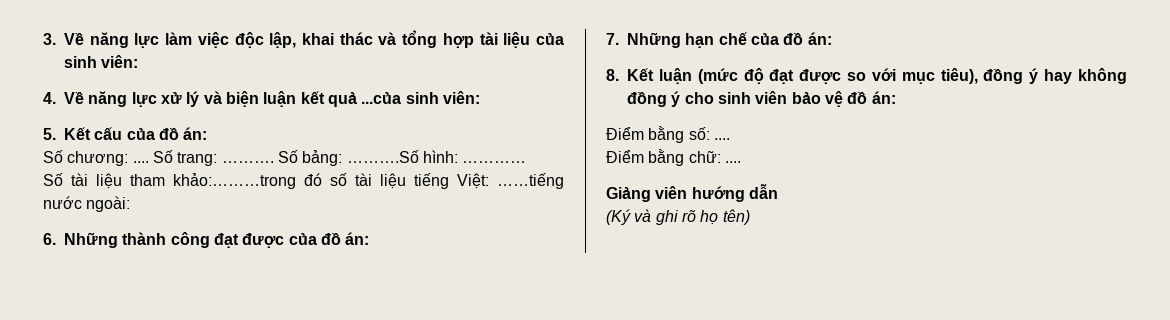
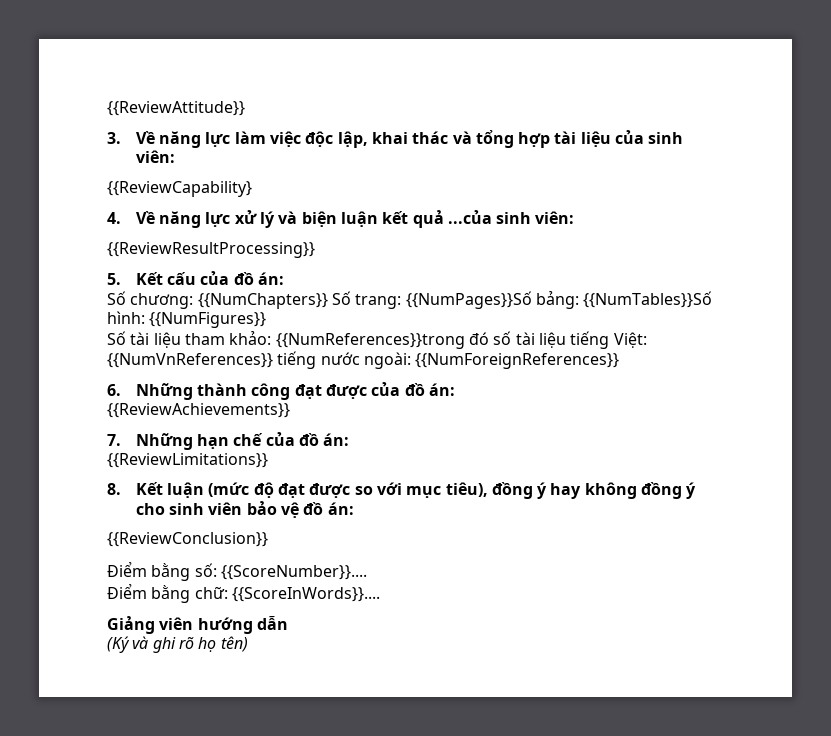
(43, 39) none -> [107,101,245,116] {{ReviewAttitude}} //
(139, 61) none -> [107,181,252,197] // {{ReviewCapability}
(480, 97) none -> [107,242,315,258] // {{ReviewResultProcessing}}
[132,161,149,163] .... -> [197,293,328,309] {{NumChapters}}
[221,150,527,166] ………. Số bảng: ……….Số hình: ………… -> [405,290,713,309] [107,311,267,328] {{NumPages}}Số bảng: {{NumTables}}Số hình: {{NumFigures}}
[173,173,296,189] khảo:………trong -> [229,330,465,349] khảo: {{NumReferences}}trong
[497,173,564,189] ……tiếng -> [107,351,317,369] {{NumVnReferences}} tiếng
(131, 204) none -> [415,353,620,369] {{NumForeignReferences}}
(370, 238) none -> [107,403,290,418] // {{ReviewAchievements}}
(832, 38) none -> [107,453,268,468] // {{ReviewLimitations}}
(896, 97) none -> [107,532,268,547] // {{ReviewConclusion}}
[713,138,730,140] .... -> [220,565,367,580] {{ScoreNumber}}....
[724,161,741,163] .... -> [231,587,380,602] {{ScoreInWords}}....

